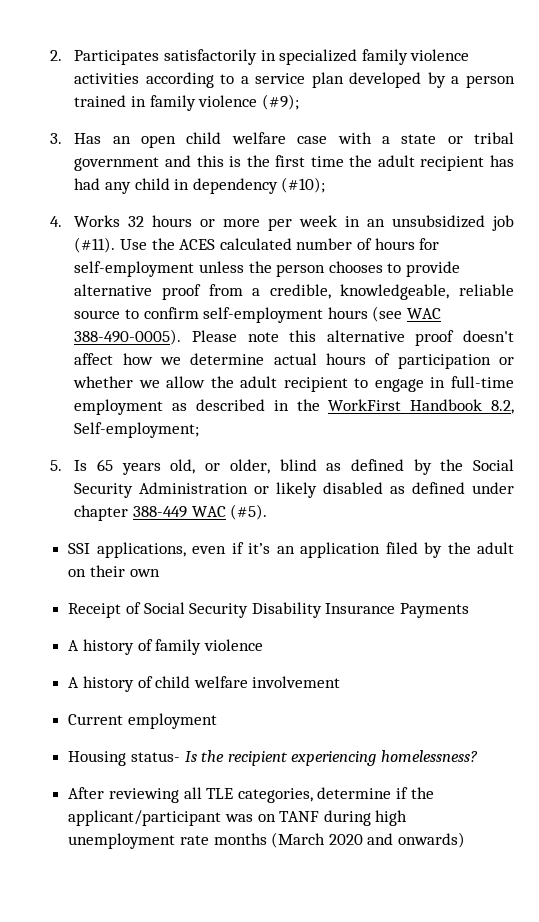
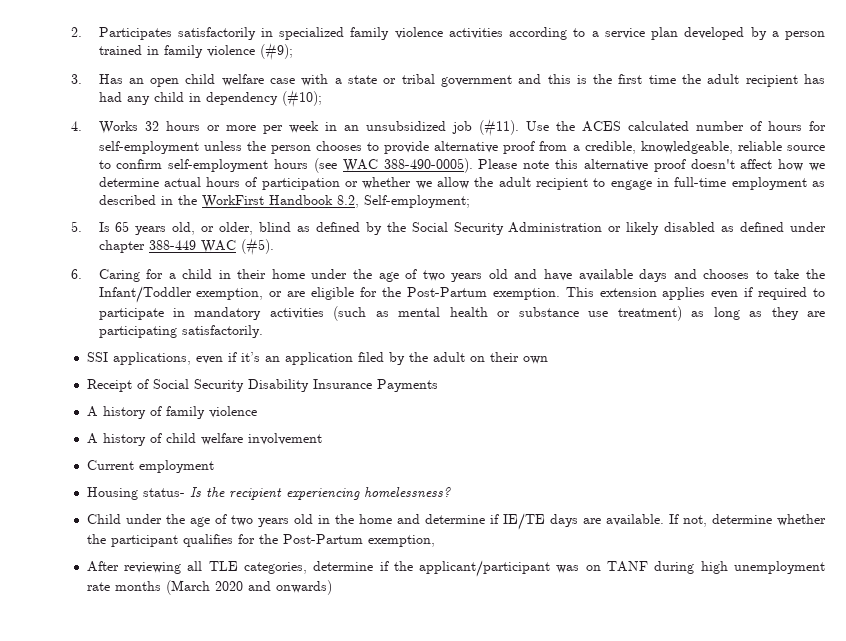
(268, 512) none -> [71,269,825,282] [98,286,825,303] [98,306,825,321] [98,325,263,338] // 6. Caring for a child in their home under the age of two years old and have available days and chooses to take the Infant/Toddler exemption, or are eligible for the Post-Partum exemption. This extension applies even if required to participate in mandatory activities (such as mental health or substance use treatment) as long as they are participating satisfactorily.
(478, 756) none -> [86,513,827,530] [86,534,435,547] // Child under the age of two years old in the home and determine if IE/TE days are available. If not, determine whether the participant qualifies for the Post-Partum exemption,

